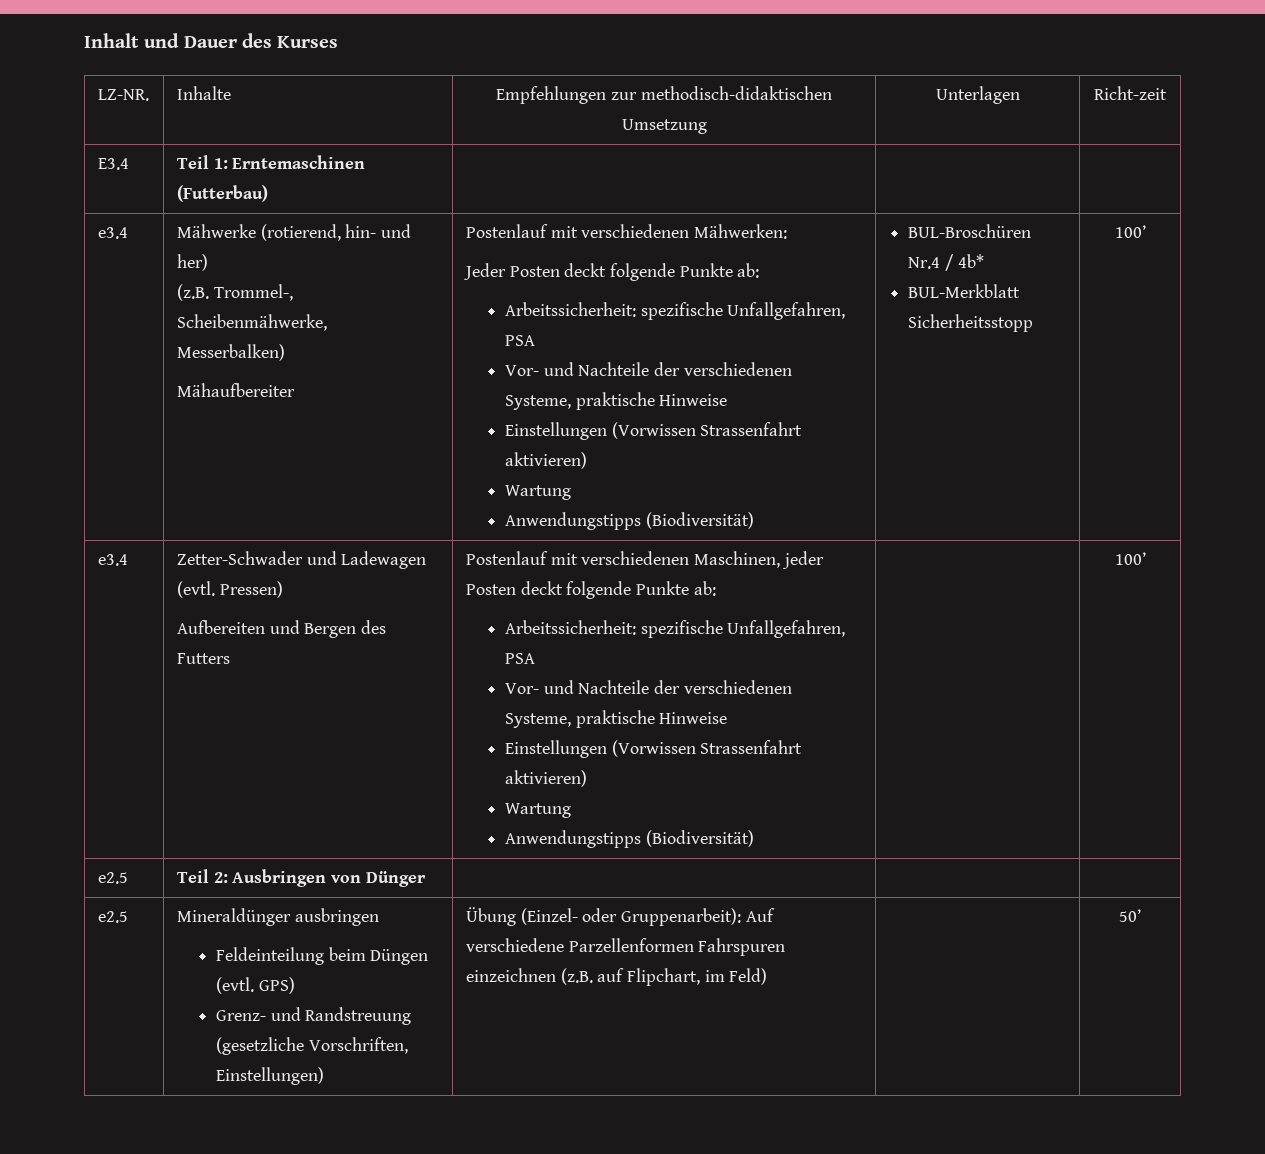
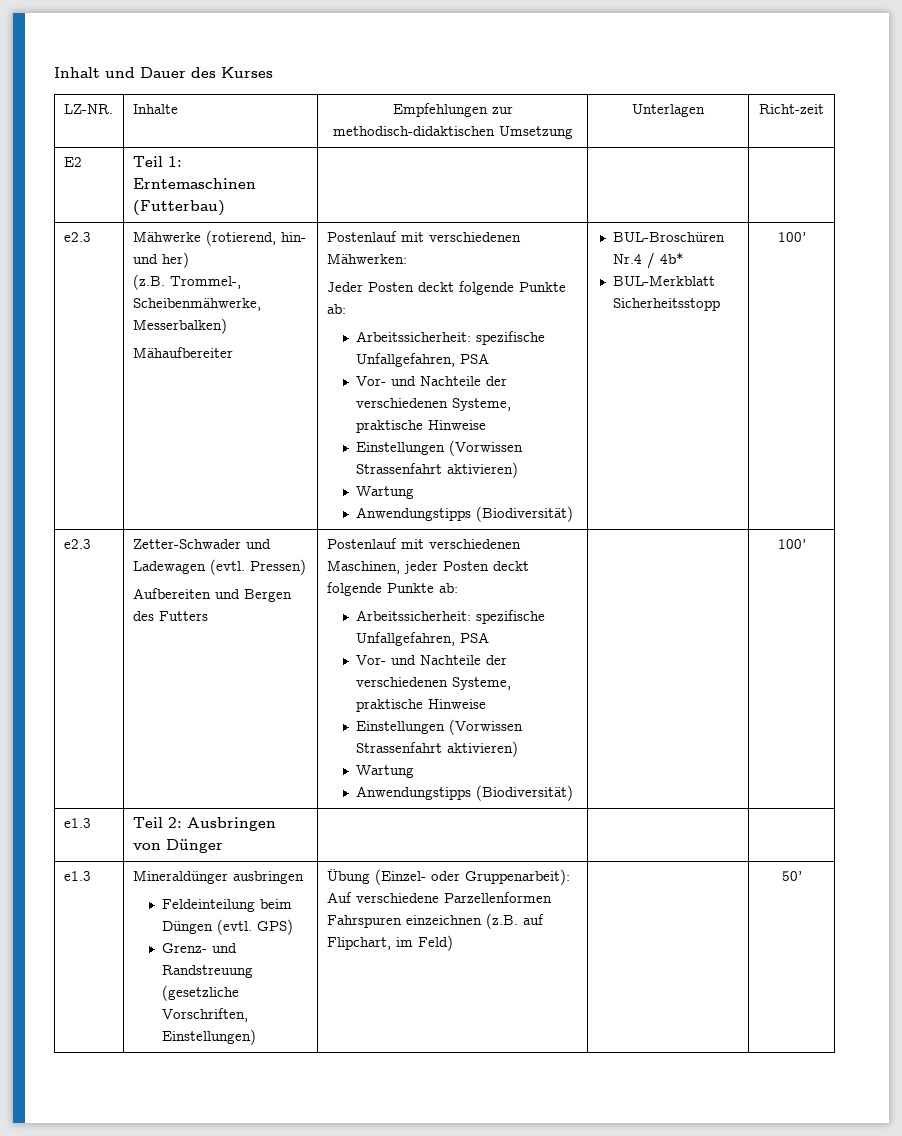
[97,158,129,170] E3.4 -> [63,157,82,167] E2
[97,227,128,239] e3.4 -> [63,232,91,242] e2.3
[97,554,128,566] e3.4 -> [63,539,91,549] e2.3
[97,872,128,884] e2.5 -> [63,818,91,828] e1.3
[97,911,128,923] e2.5 -> [63,871,91,881] e1.3

